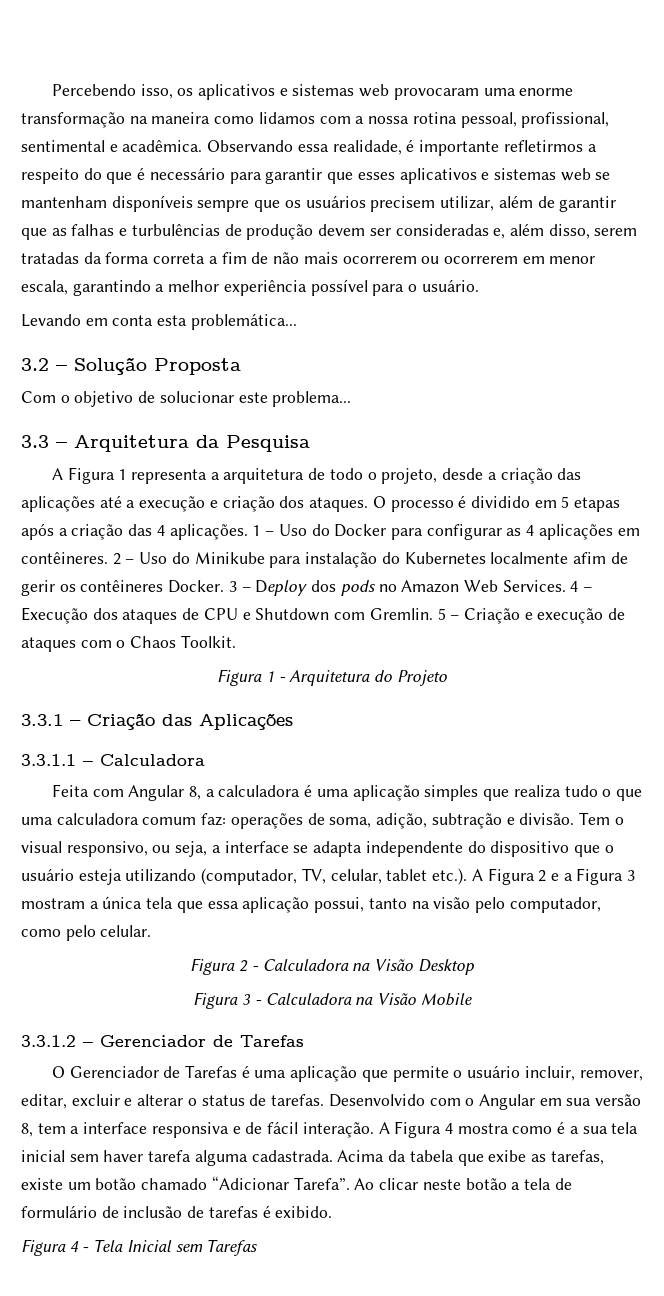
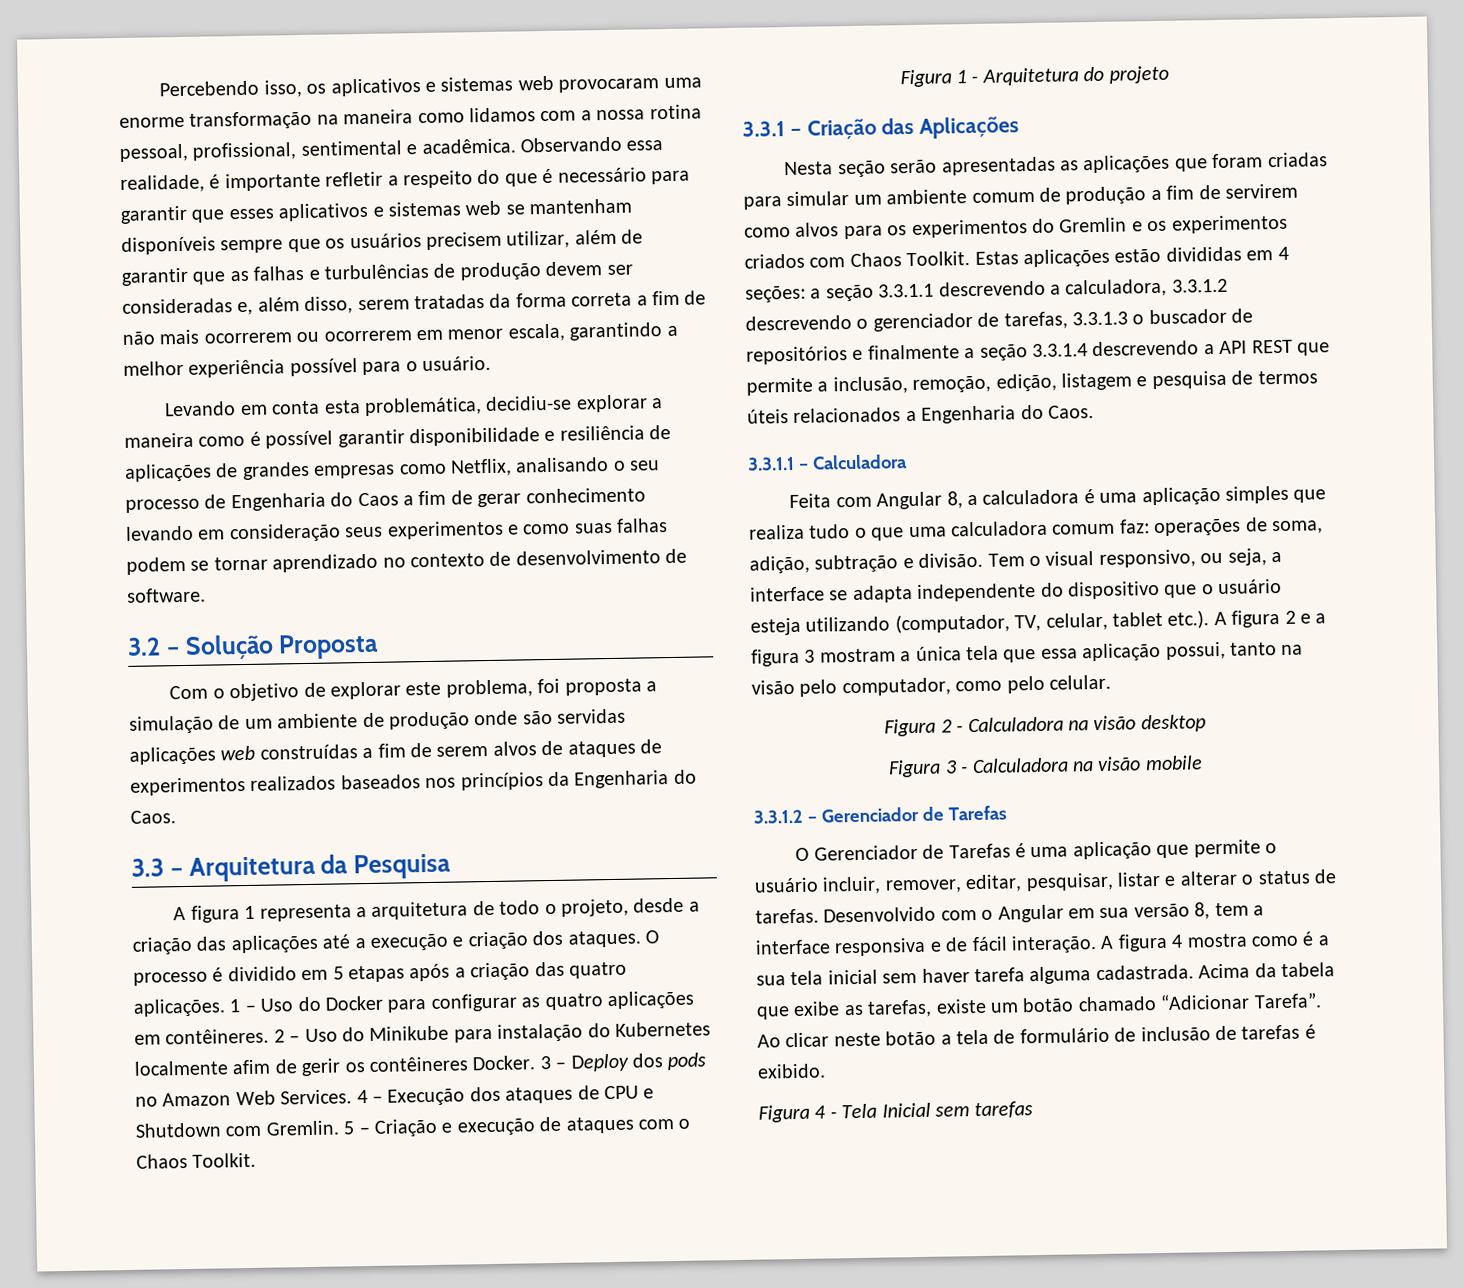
[503,140,583,152] refletirmos -> [325,171,384,187] refletir
[190,313,297,330] problemática... -> [364,394,664,416] [124,424,672,449] [124,456,661,482] [125,487,646,513] [125,518,669,543] [126,548,688,575] [127,587,206,603] problemática, decidiu-se explorar a maneira como é possível garantir disponibilidade e resiliência de aplicações de grandes empresas como Netflix, analisando o seu processo de Engenharia do Caos a fim de gerar conhecimento levando em consideração seus experimentos e como suas falhas podem se tornar aprendizado no contexto de desenvolvimento de software.
[159,391,352,407] solucionar este problema... -> [330,678,658,700] [129,708,627,734] [129,739,662,765] [130,769,697,796] [130,810,176,824] explorar este problema, foi proposta a simulação de um ambiente de produção onde são servidas aplicações web construídas a fim de serem alvos de ataques de experimentos realizados baseados nos princípios da Engenharia do Caos.
[67,467,115,484] Figura -> [190,905,240,923] figura
[156,525,165,536] 4 -> [568,961,627,979] quatro
[526,525,535,536] 4 -> [544,993,603,1011] quatro
[396,670,447,686] Projeto -> [1108,65,1169,84] projeto
(293, 721) none -> [784,152,1328,178] [743,183,1298,210] [744,214,1288,240] [744,246,1289,269] [745,278,1228,303] [745,308,1254,332] [746,339,1330,365] [746,370,1318,396] [747,404,1094,424] // Nesta seção serão apresentadas as aplicações que foram criadas para simular um ambiente comum de produção a fim de servirem como alvos para os experimentos do Gremlin e os experimentos criados com Chaos Toolkit. Estas aplicações estão divididas em 4 seções: a seção 3.3.1.1 descrevendo a calculadora, 3.3.1.2 descrevendo o gerenciador de tarefas, 3.3.1.3 o buscador de repositórios e finalmente a seção 3.3.1.4 descrevendo a API REST que permite a inclusão, remoção, edição, listagem e pesquisa de termos úteis relacionados a Engenharia do Caos.
[487,868,535,885] Figura -> [1231,609,1281,628] figura
[576,868,624,885] Figura -> [751,648,800,667] figura
[373,959,474,975] Visão Desktop -> [1093,714,1206,733] visão desktop
[376,993,472,1006] Visão Mobile -> [1097,755,1203,772] visão mobile
[71,1094,120,1106] excluir -> [1025,872,1161,892] pesquisar, listar
[394,1121,442,1138] Figura -> [1117,933,1168,952] figura
[206,1239,258,1256] Tarefas -> [974,1101,1034,1119] tarefas

